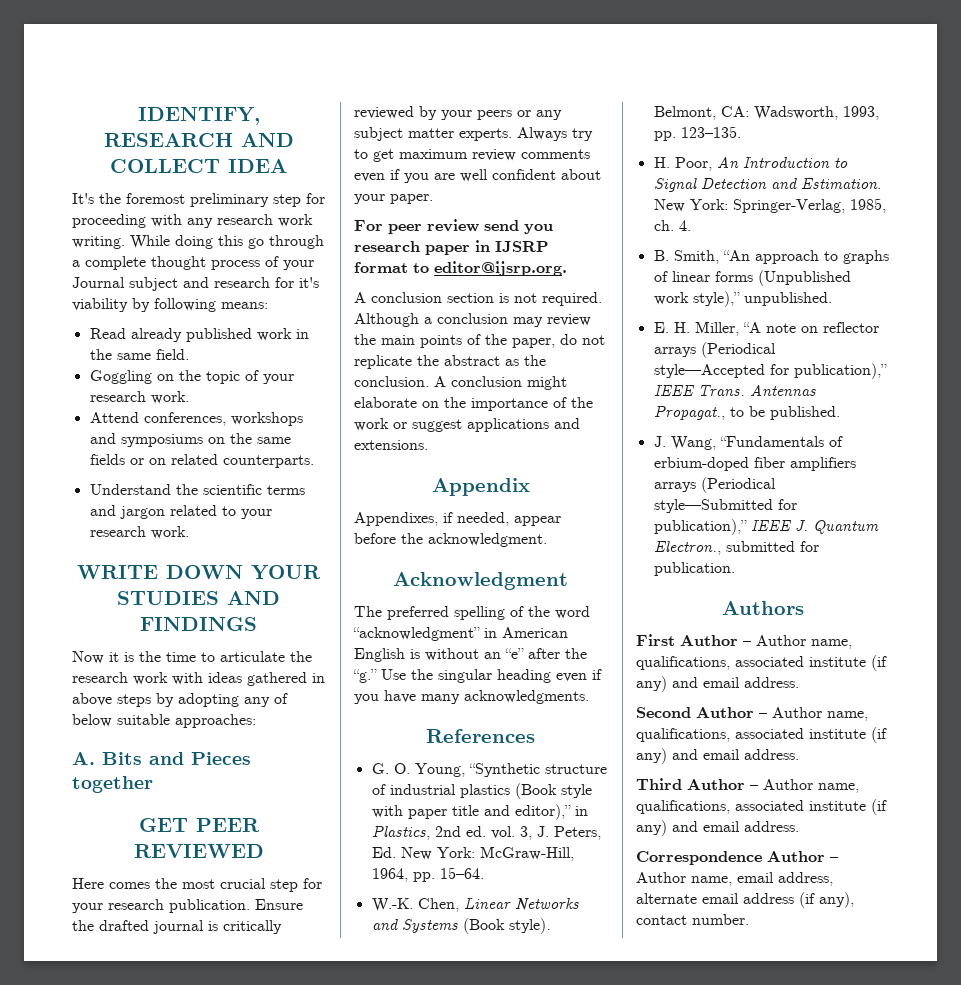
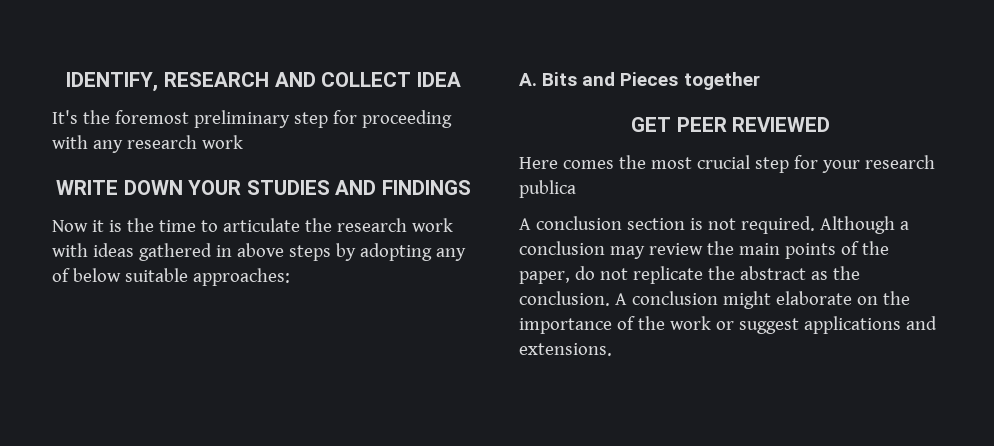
[72,235,324,249] [72,256,314,270] [72,277,319,291] [72,298,268,312] [89,328,309,342] [89,349,189,360] [89,370,294,384] [89,391,189,404] [89,412,303,426] [89,433,291,447] [89,454,314,468] [89,484,305,495] [89,505,272,519] [89,526,189,539] writing. While doing this go through a complete thought process of your Journal subject and research for it's viability by following means: // Read already published work in the same field. // Goggling on the topic of your research work. // Attend conferences, workshops and symposiums on the same fields or on related counterparts. // Understand the scientific terms and jargon related to your research work. -> (243, 142) none
[169,899,303,913] [72,920,282,934] [354,106,562,120] [354,127,593,141] [354,149,590,162] [354,169,601,183] [354,194,433,204] [354,219,553,234] [354,240,549,255] [354,261,567,276] publication. Ensure the drafted journal is critically reviewed by your peers or any subject matter experts. Always try to get maximum review comments even if you are well confident about your paper. // For peer review send you research paper in IJSRP format to editor@ijsrp.org. -> [519,180,576,198] publica
[431,478,530,496] [354,512,561,526] [354,533,547,547] [393,572,568,590] [354,606,590,620] [353,627,568,641] [354,648,587,662] [353,669,602,683] [354,690,589,704] [426,729,535,743] [371,763,607,777] [371,783,592,799] [371,804,588,820] [371,825,601,840] [371,846,574,861] [371,867,484,882] [371,898,579,912] [371,918,551,934] [653,106,879,120] [653,126,741,141] [653,156,848,171] [653,178,881,192] [653,198,886,213] [653,220,691,231] [653,250,889,264] [653,270,851,286] [653,291,832,307] [653,321,879,336] [653,342,776,358] [653,363,887,379] [653,384,816,396] [653,405,840,420] [653,436,843,450] [653,457,856,471] [653,477,776,493] [653,499,797,513] [653,519,879,535] [653,541,819,555] [653,562,735,576] [721,601,804,615] [636,634,852,649] [636,655,887,671] [636,676,799,692] [636,707,868,721] [636,727,887,743] [636,748,799,764] [636,778,859,793] [636,799,887,815] [636,820,799,836] [636,851,838,865] [636,872,833,886] [636,892,854,908] [636,914,749,925] // Appendix // Appendixes, if needed, appear before the acknowledgment. // Acknowledgment // The preferred spelling of the word “acknowledgment” in American English is without an “e” after the “g.” Use the singular heading even if you have many acknowledgments. // References // G. O. Young, “Synthetic structure of industrial plastics (Book style with paper title and editor),” in Plastics, 2nd ed. vol. 3, J. Peters, Ed. New York: McGraw-Hill, 1964, pp. 15–64. // W.-K. Chen, Linear Networks and Systems (Book style). Belmont, CA: Wadsworth, 1993, pp. 123–135. // H. Poor, An Introduction to Signal Detection and Estimation. New York: Springer-Verlag, 1985, ch. 4. // B. Smith, “An approach to graphs of linear forms (Unpublished work style),” unpublished. // E. H. Miller, “A note on reflector arrays (Periodical style—Accepted for publication),” IEEE Trans. Antennas Propagat., to be published. // J. Wang, “Fundamentals of erbium-doped fiber amplifiers arrays (Periodical style—Submitted for publication),” IEEE J. Quantum Electron., submitted for publication. // Authors // First Author – Author name, qualifications, associated institute (if any) and email address. // Second Author – Author name, qualifications, associated institute (if any) and email address. // Third Author – Author name, qualifications, associated institute (if any) and email address. // Correspondence Author – Author name, email address, alternate email address (if any), contact number. -> (612, 349) none

